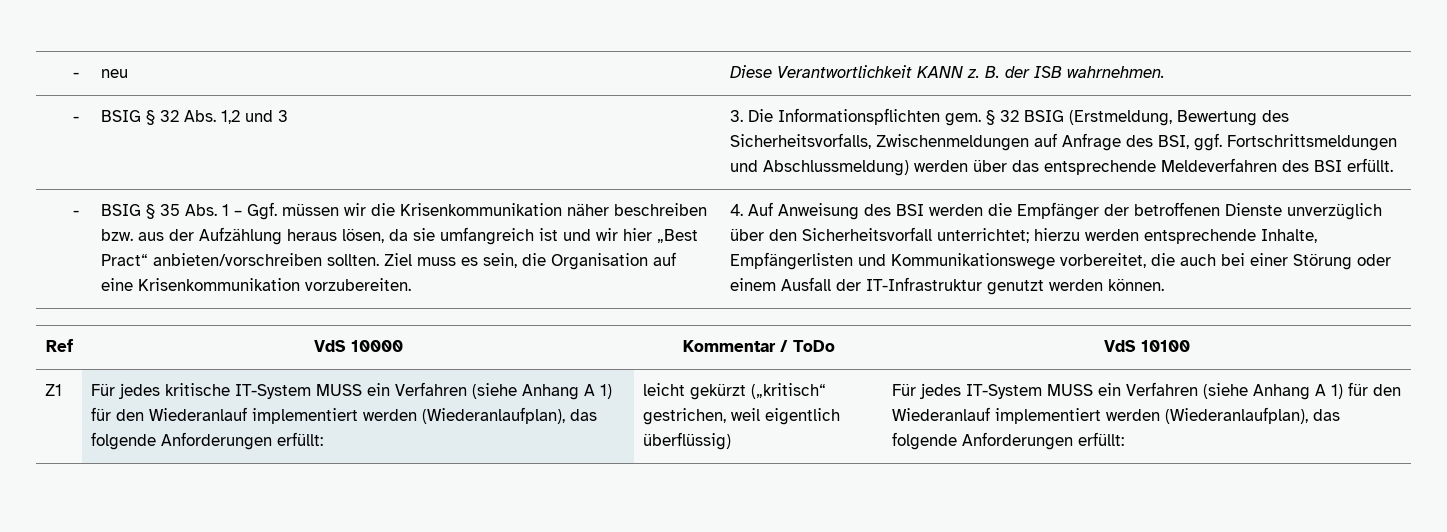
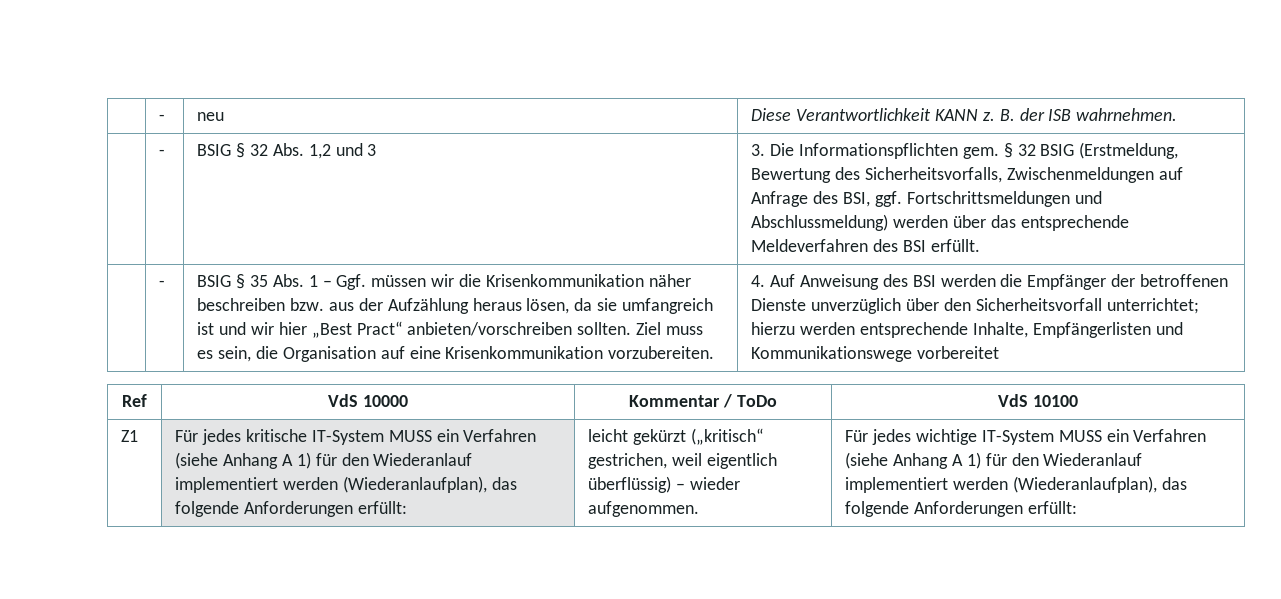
[1060,253,1392,270] [730,277,1165,295] vorbereitet, die auch bei einer Störung oder einem Ausfall der IT-Infrastruktur genutzt werden können. -> [917,346,1000,359] vorbereitet
[892,383,962,399] | Für jedes -> [676,477,740,490] [588,501,700,517] [845,429,977,445] – wieder aufgenommen. | Für jedes wichtige

